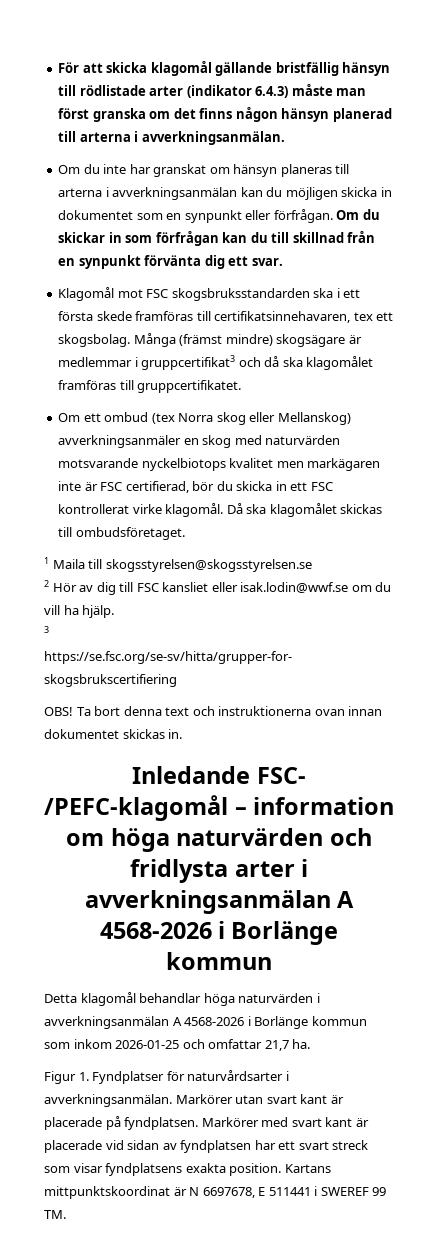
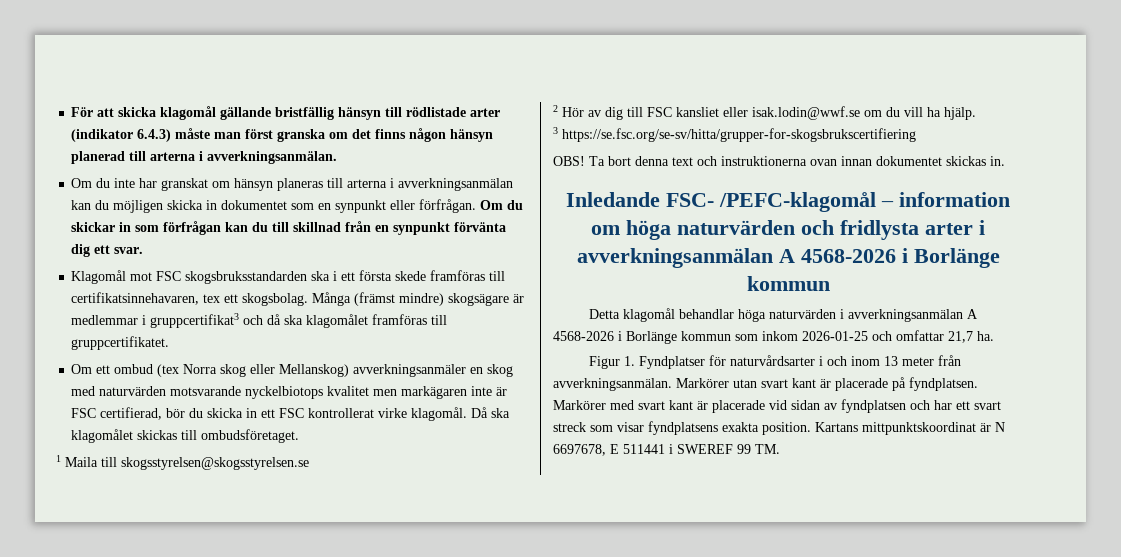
(289, 1076) none -> [826,355,961,366] och inom 13 meter från
(252, 1146) none -> [910,400,930,410] och

